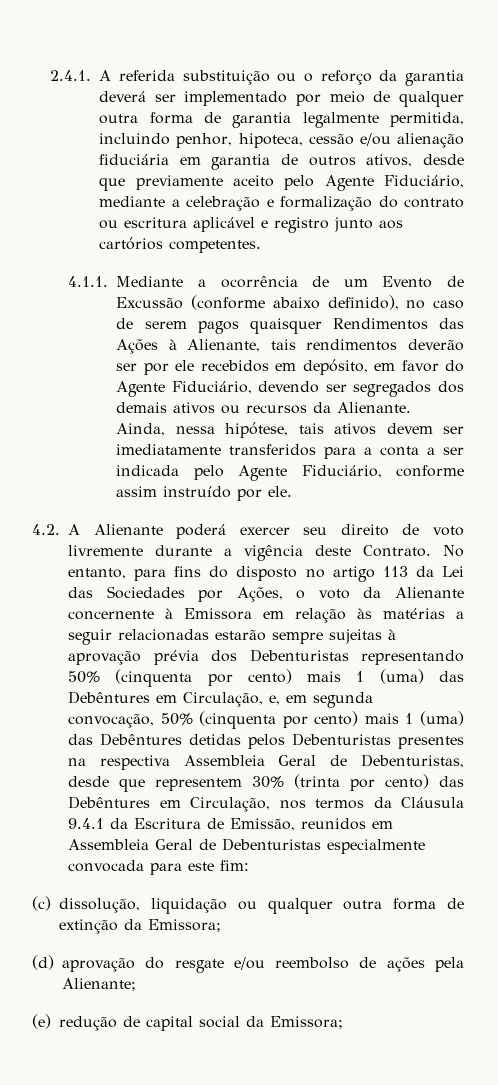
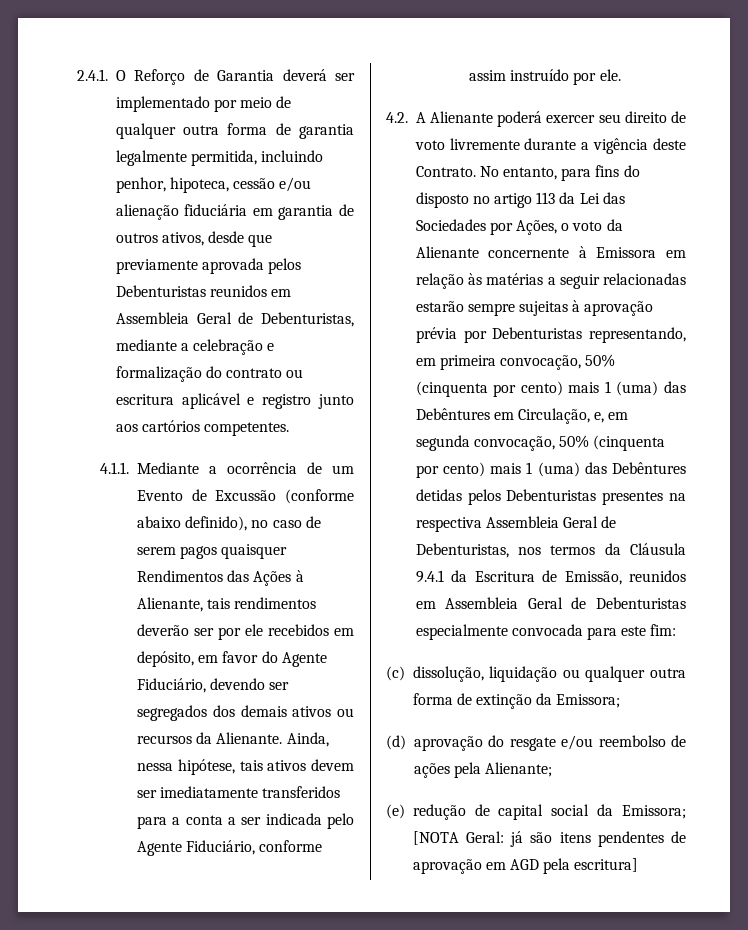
[99,70,465,86] A referida substituição ou o reforço da garantia -> [115,69,275,85] O Reforço de Garantia
[232,175,464,191] aceito pelo Agente Fiduciário, -> [202,258,302,274] [115,285,292,297] [115,312,354,327] aprovada pelos Debenturistas reunidos em Assembleia Geral de Debenturistas,
[211,649,464,665] dos Debenturistas representando -> [463,327,686,343] [415,355,582,370] por Debenturistas representando, em primeira convocação,
[68,774,464,792] [68,796,270,812] desde que representem 30% (trinta por cento) das Debêntures em Circulação, -> (509, 550) none
(343, 1022) none -> [412,831,686,847] [412,858,639,874] [NOTA Geral: já são itens pendentes de aprovação em AGD pela escritura]

